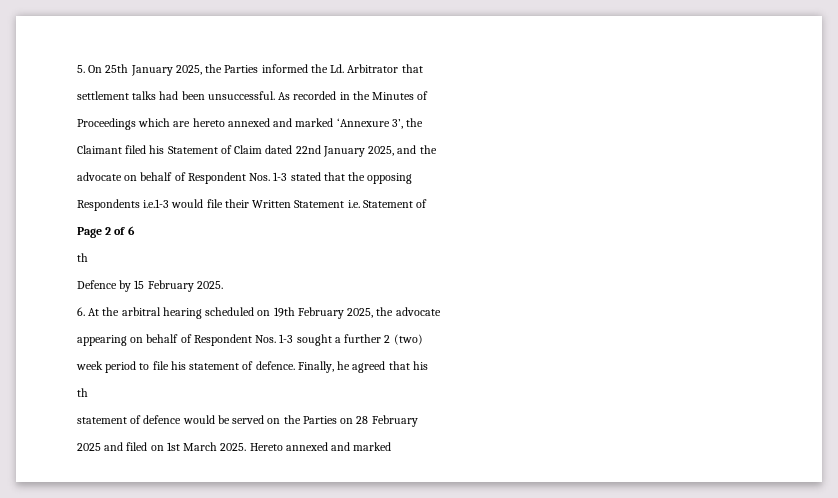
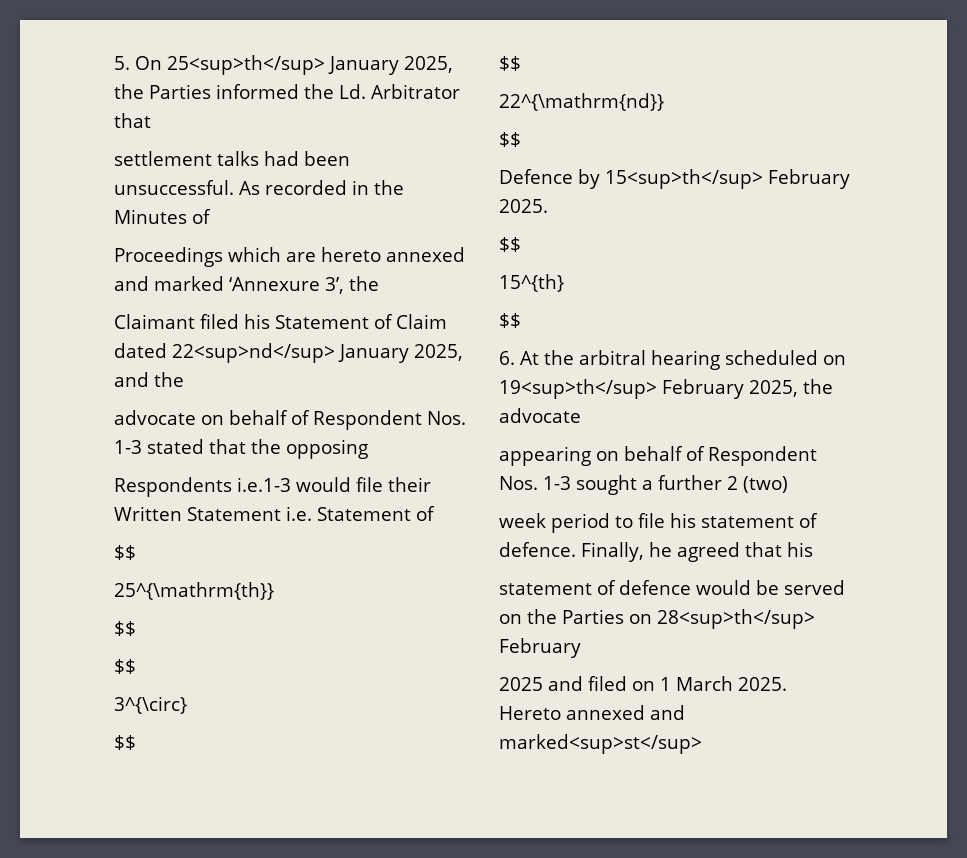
[105,64,129,73] 25th -> [167,55,325,75] 25<sup>th</sup>
[295,145,321,154] 22nd -> [172,343,335,363] 22<sup>nd</sup>
[77,226,135,238] [77,253,88,262] Page 2 of 6 // th -> [114,545,136,560] [114,582,274,600] [114,621,136,636] [114,659,136,674] [114,696,187,714] [114,735,136,750] [499,56,521,71] [499,93,664,111] [499,132,521,147] $$ // 25^{\mathrm{th}} // $$ // $$ // 3^{\circ} // $$ // $$ // 22^{\mathrm{nd}} // $$
[134,280,145,289] 15 -> [605,169,763,189] 15<sup>th</sup>
(223, 285) none -> [499,237,521,252] [499,274,564,292] [499,313,521,328] // $$ // 15^{th} // $$
[273,307,295,317] 19th -> [499,379,657,399] 19<sup>th</sup>
[77,388,88,397] // th -> (813, 549) none
[356,416,369,424] 28 -> [657,609,815,629] 28<sup>th</sup>
[166,442,180,451] 1st -> [660,677,671,691] 1
[353,442,392,451] marked -> [499,734,702,754] marked<sup>st</sup>

